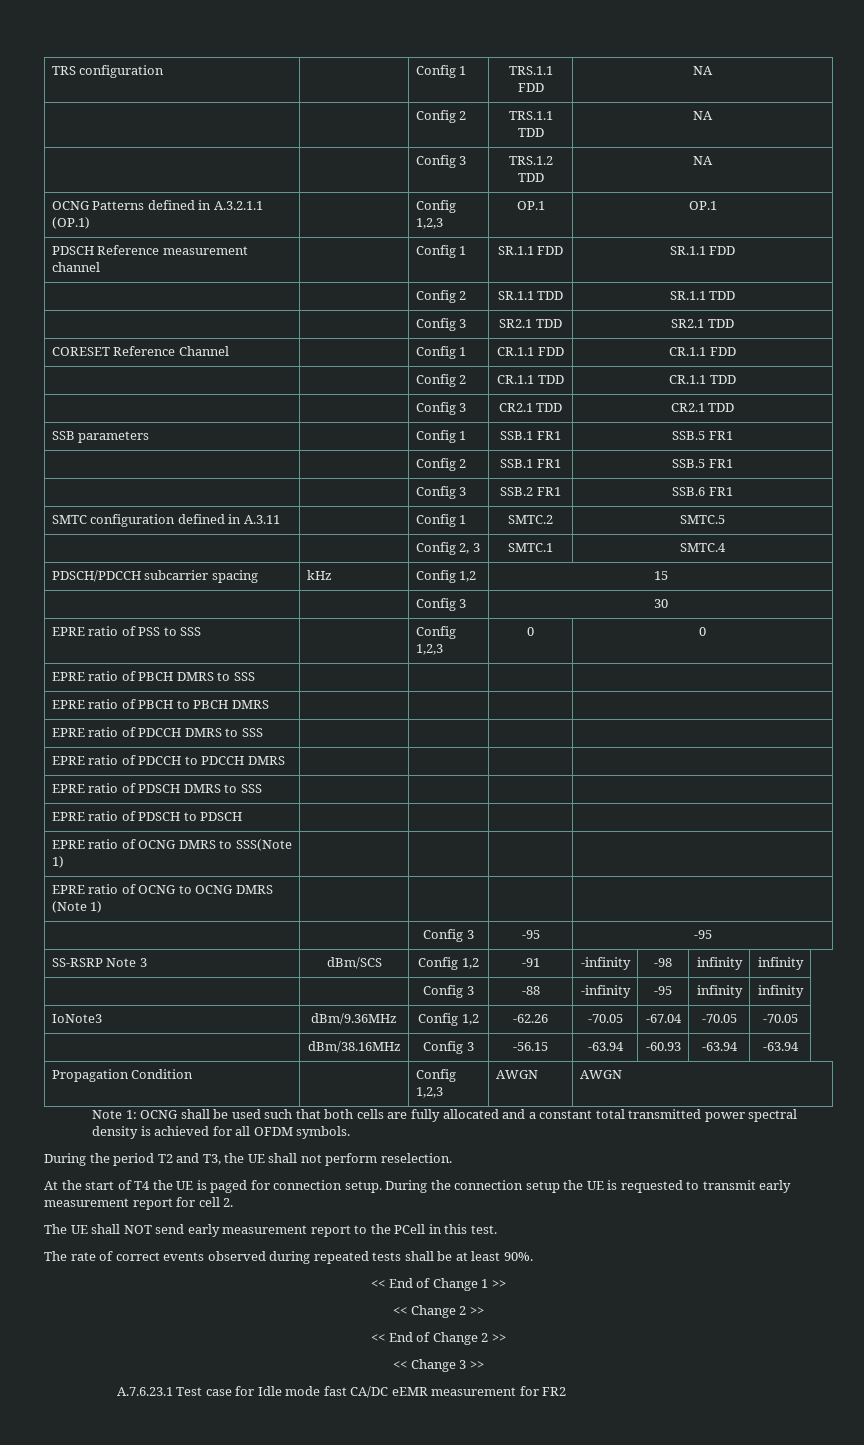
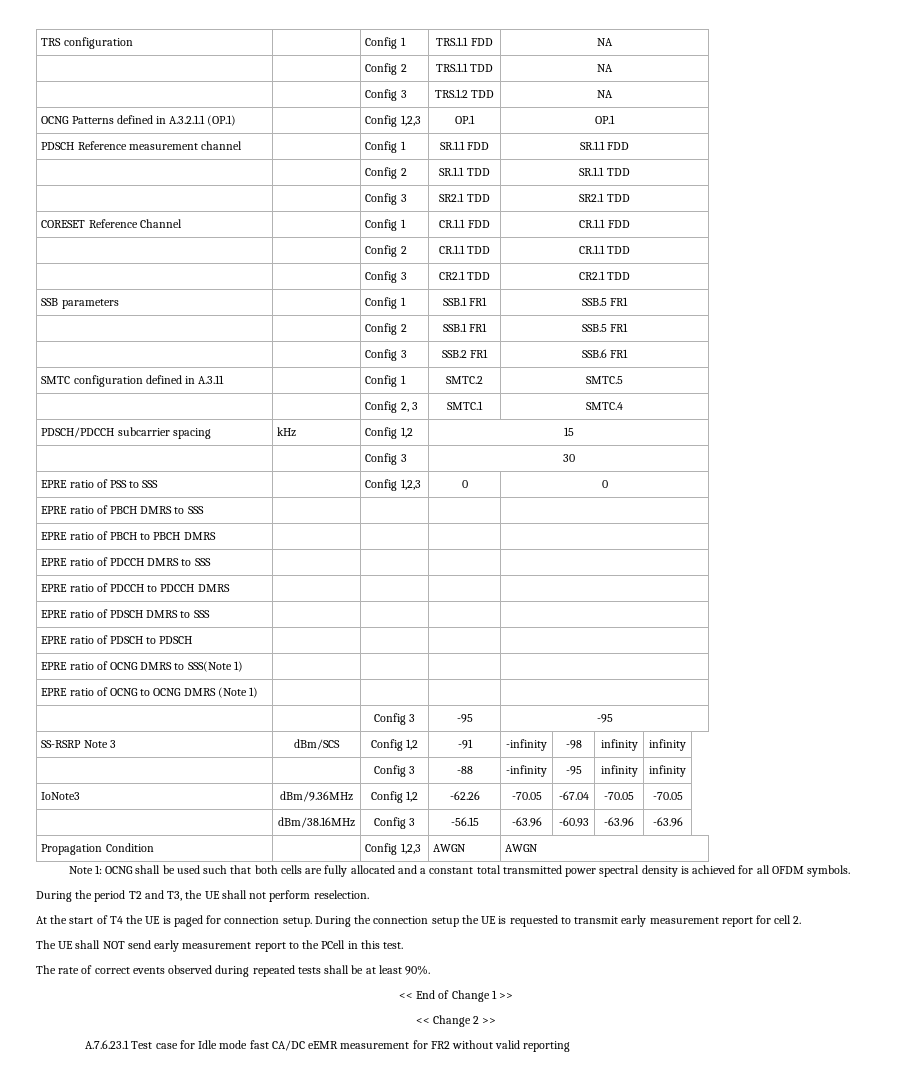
[587,1042,624,1051] -63.94 -> [511,817,542,827] -63.96
[701,1042,738,1051] [762,1042,799,1051] -63.94 | -63.94 -> [604,817,634,827] [652,817,683,827] -63.96 | -63.96
[371,1332,506,1345] [393,1359,484,1372] // << End of Change 2 >> // << Change 3 >> -> (497, 1021) none
(567, 1391) none -> [451,1040,571,1052] without valid reporting

